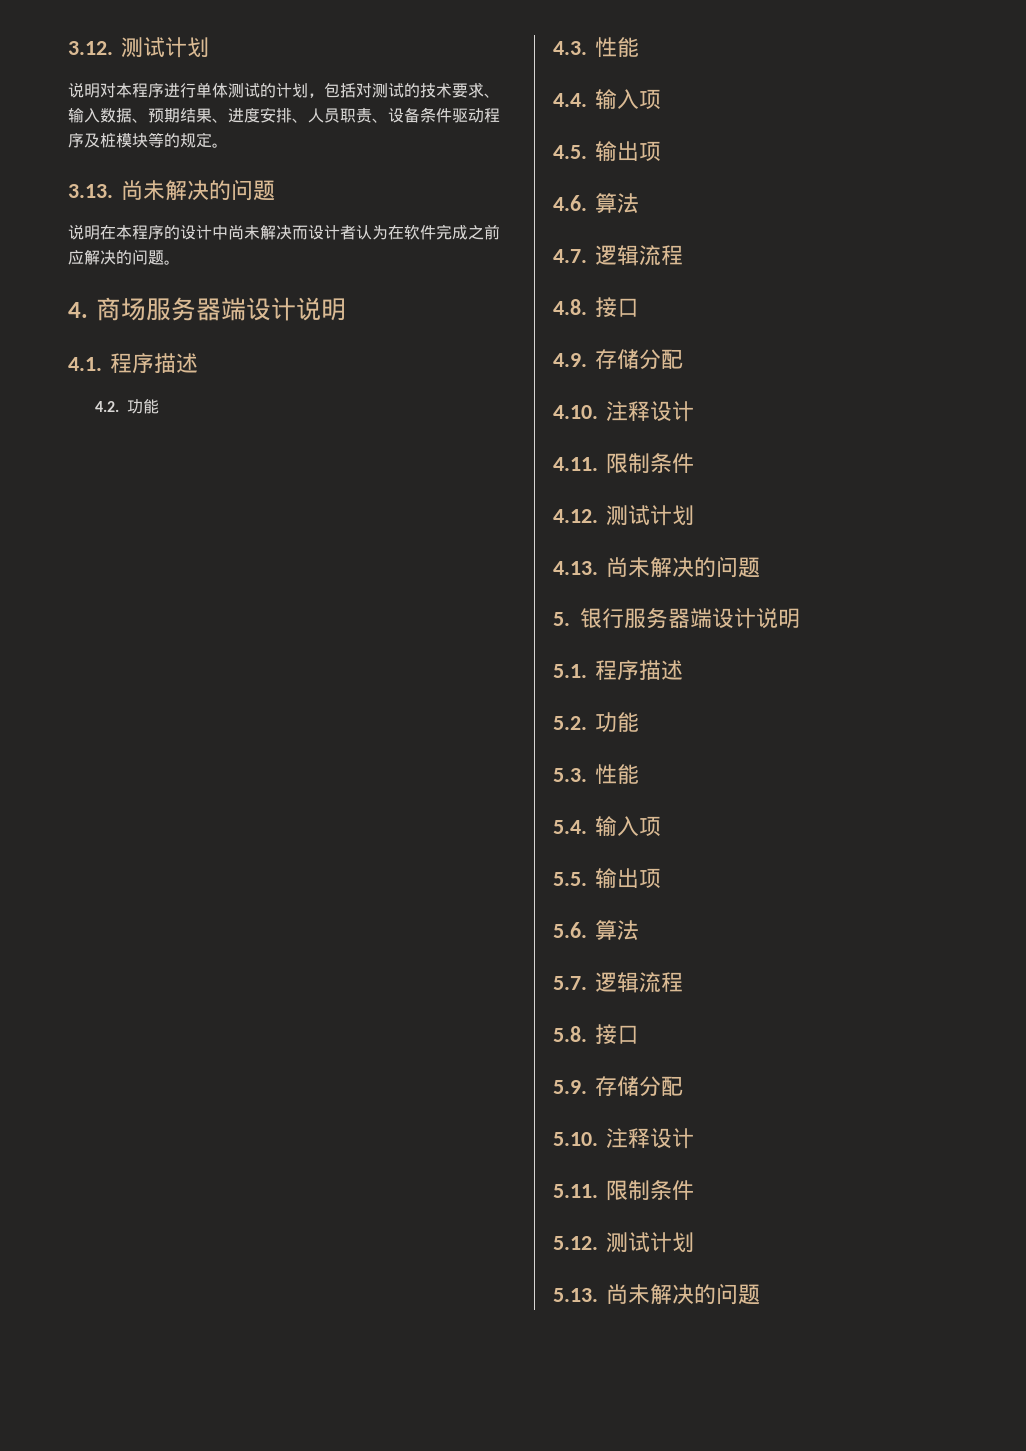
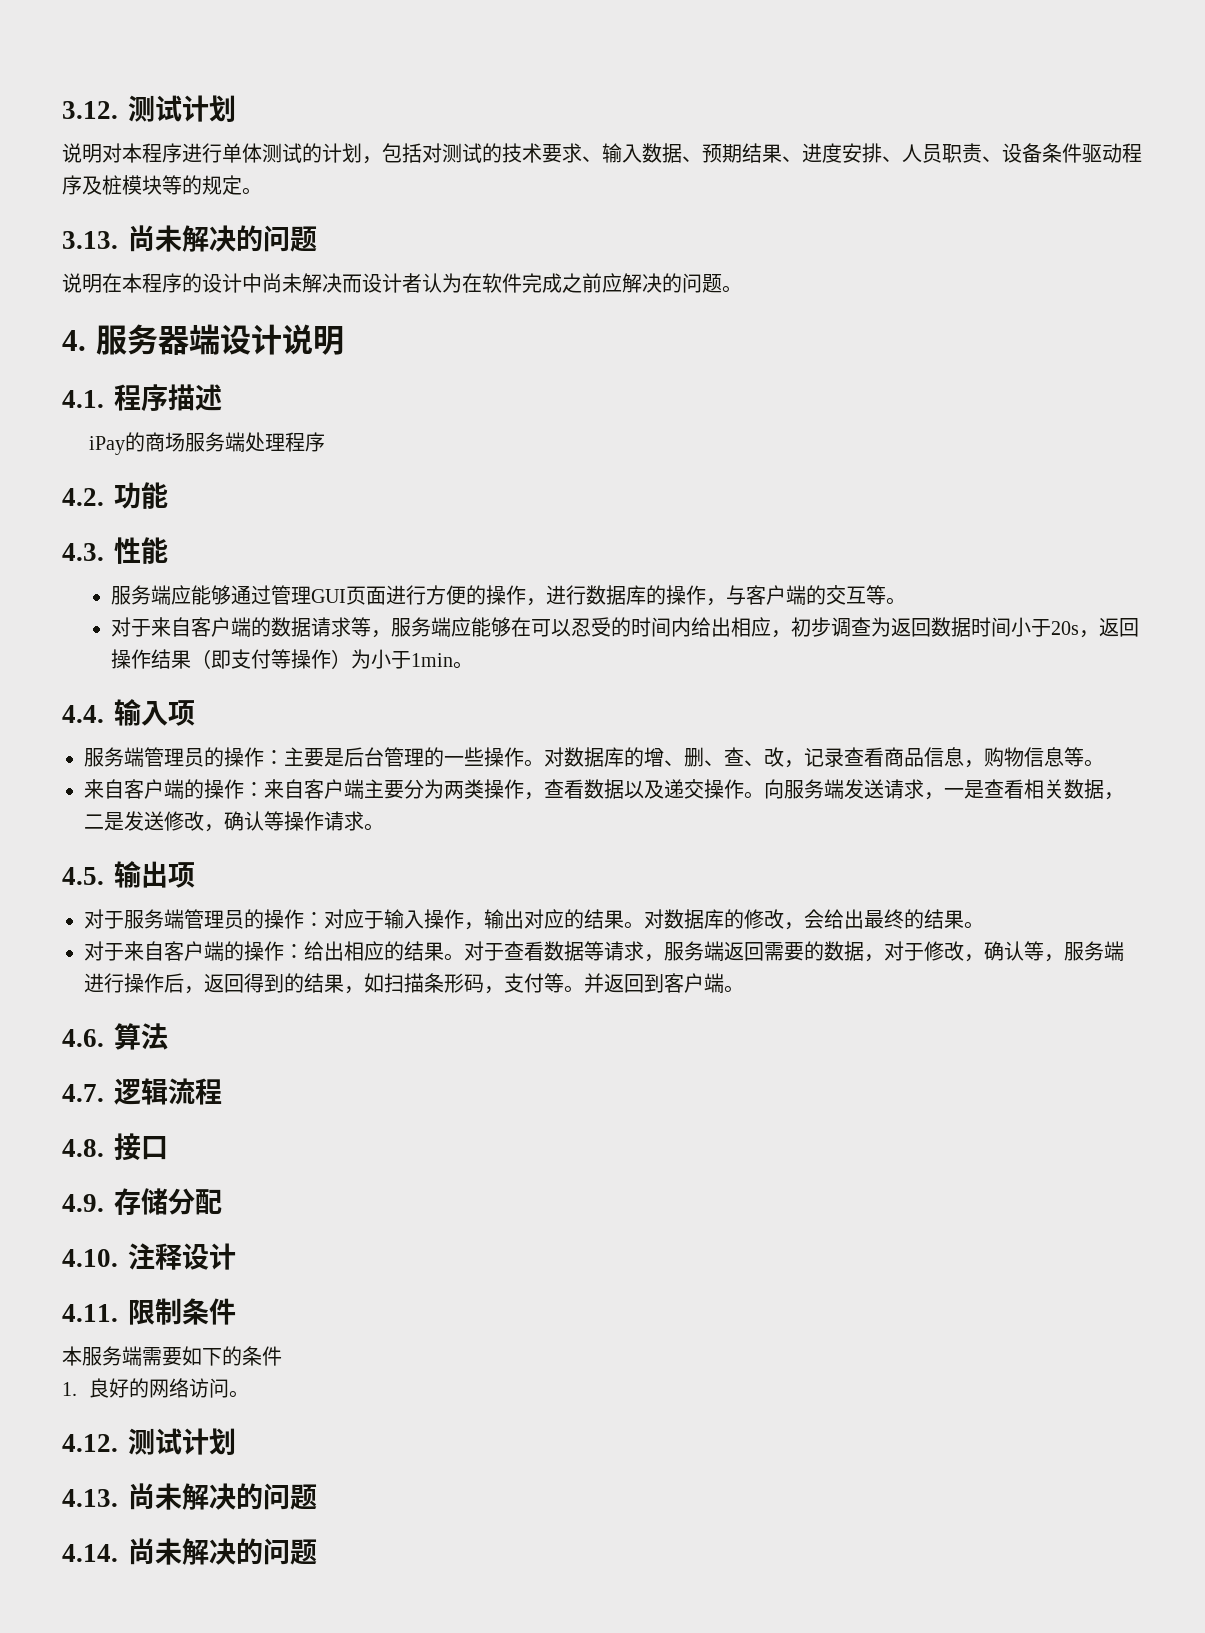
[96,297,146,321] 商场 -> (86, 340) none
[94,399,159,414] [553,37,639,57] [553,89,661,109] [553,141,661,161] 4.2.功能 // 4.3.性能 // 4.4.输入项 // 4.5.输出项 -> [88,432,325,455] [62,482,168,509] [62,537,168,564] [110,585,906,606] [110,617,1139,638] [110,649,473,669] [62,699,195,726] [84,747,1104,768] [84,779,1124,800] [84,811,384,832] [62,861,195,888] [84,909,984,930] [84,941,1124,962] [84,973,744,994] iPay的商场服务端处理程序 // 4.2.功能 // 4.3.性能 // 服务端应能够通过管理GUI页面进行方便的操作，进行数据库的操作，与客户端的交互等。 // 对于来自客户端的数据请求等，服务端应能够在可以忍受的时间内给出相应，初步调查为返回数据时间小于20s，返回操作结果（即支付等操作）为小于1min。 // 4.4.输入项 // 服务端管理员的操作：主要是后台管理的一些操作。对数据库的增、删、查、改，记录查看商品信息，购物信息等。 // 来自客户端的操作：来自客户端主要分为两类操作，查看数据以及递交操作。向服务端发送请求，一是查看相关数据，二是发送修改，确认等操作请求。 // 4.5.输出项 // 对于服务端管理员的操作：对应于输入操作，输出对应的结果。对数据库的修改，会给出最终的结果。 // 对于来自客户端的操作：给出相应的结果。对于查看数据等请求，服务端返回需要的数据，对于修改，确认等，服务端进行操作后，返回得到的结果，如扫描条形码，支付等。并返回到客户端。
(694, 463) none -> [62,1346,282,1366] [62,1378,249,1398] // 本服务端需要如下的条件 // 1.良好的网络访问。
[553,608,800,629] [553,660,683,680] [553,712,639,732] [553,764,639,784] [553,816,661,836] [553,868,661,888] [553,920,639,940] [553,972,683,993] [553,1024,639,1044] [553,1076,683,1096] [553,1128,694,1149] [553,1180,694,1201] [553,1232,694,1253] [553,1288,598,1302] 5.银行服务器端设计说明 // 5.1.程序描述 // 5.2.功能 // 5.3.性能 // 5.4.输入项 // 5.5.输出项 // 5.6.算法 // 5.7.逻辑流程 // 5.8.接口 // 5.9.存储分配 // 5.10.注释设计 // 5.11.限制条件 // 5.12.测试计划 // 5.13. -> [62,1544,118,1562] 4.14.

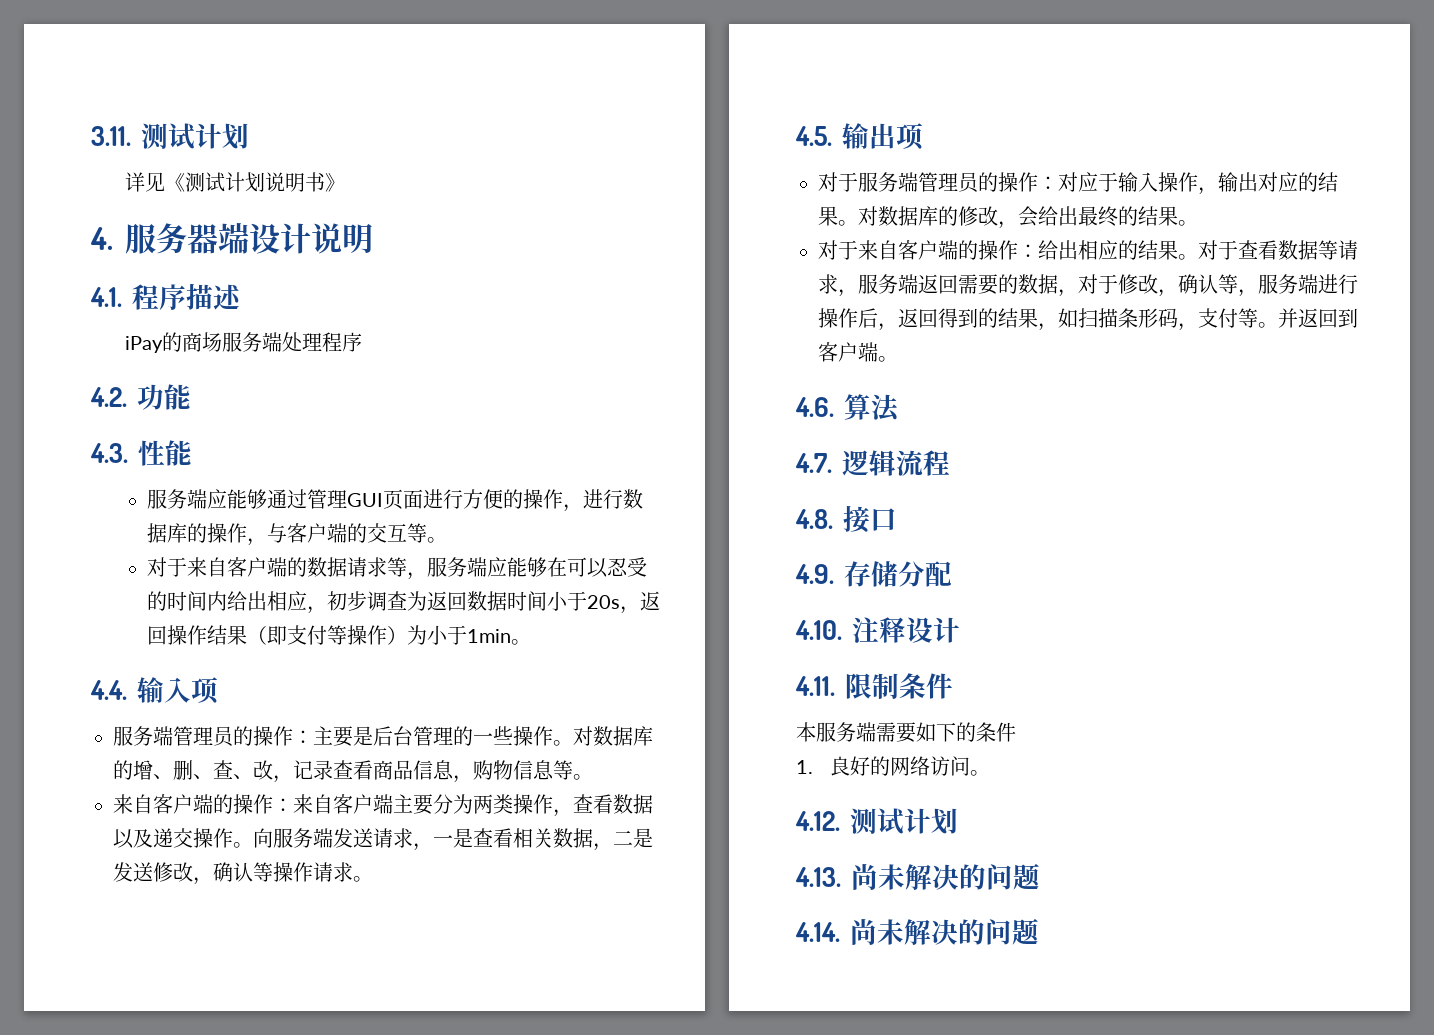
[62,95,236,122] [62,143,1142,164] [62,175,262,195] [62,225,317,252] [62,273,742,293] 3.12.测试计划 // 说明对本程序进行单体测试的计划，包括对测试的技术要求、输入数据、预期结果、进度安排、人员职责、设备条件驱动程序及桩模块等的规定。 // 3.13.尚未解决的问题 // 说明在本程序的设计中尚未解决而设计者认为在软件完成之前应解决的问题。 -> [91,123,249,150] [125,172,346,192] 3.11.测试计划 // 详见《测试计划说明书》

